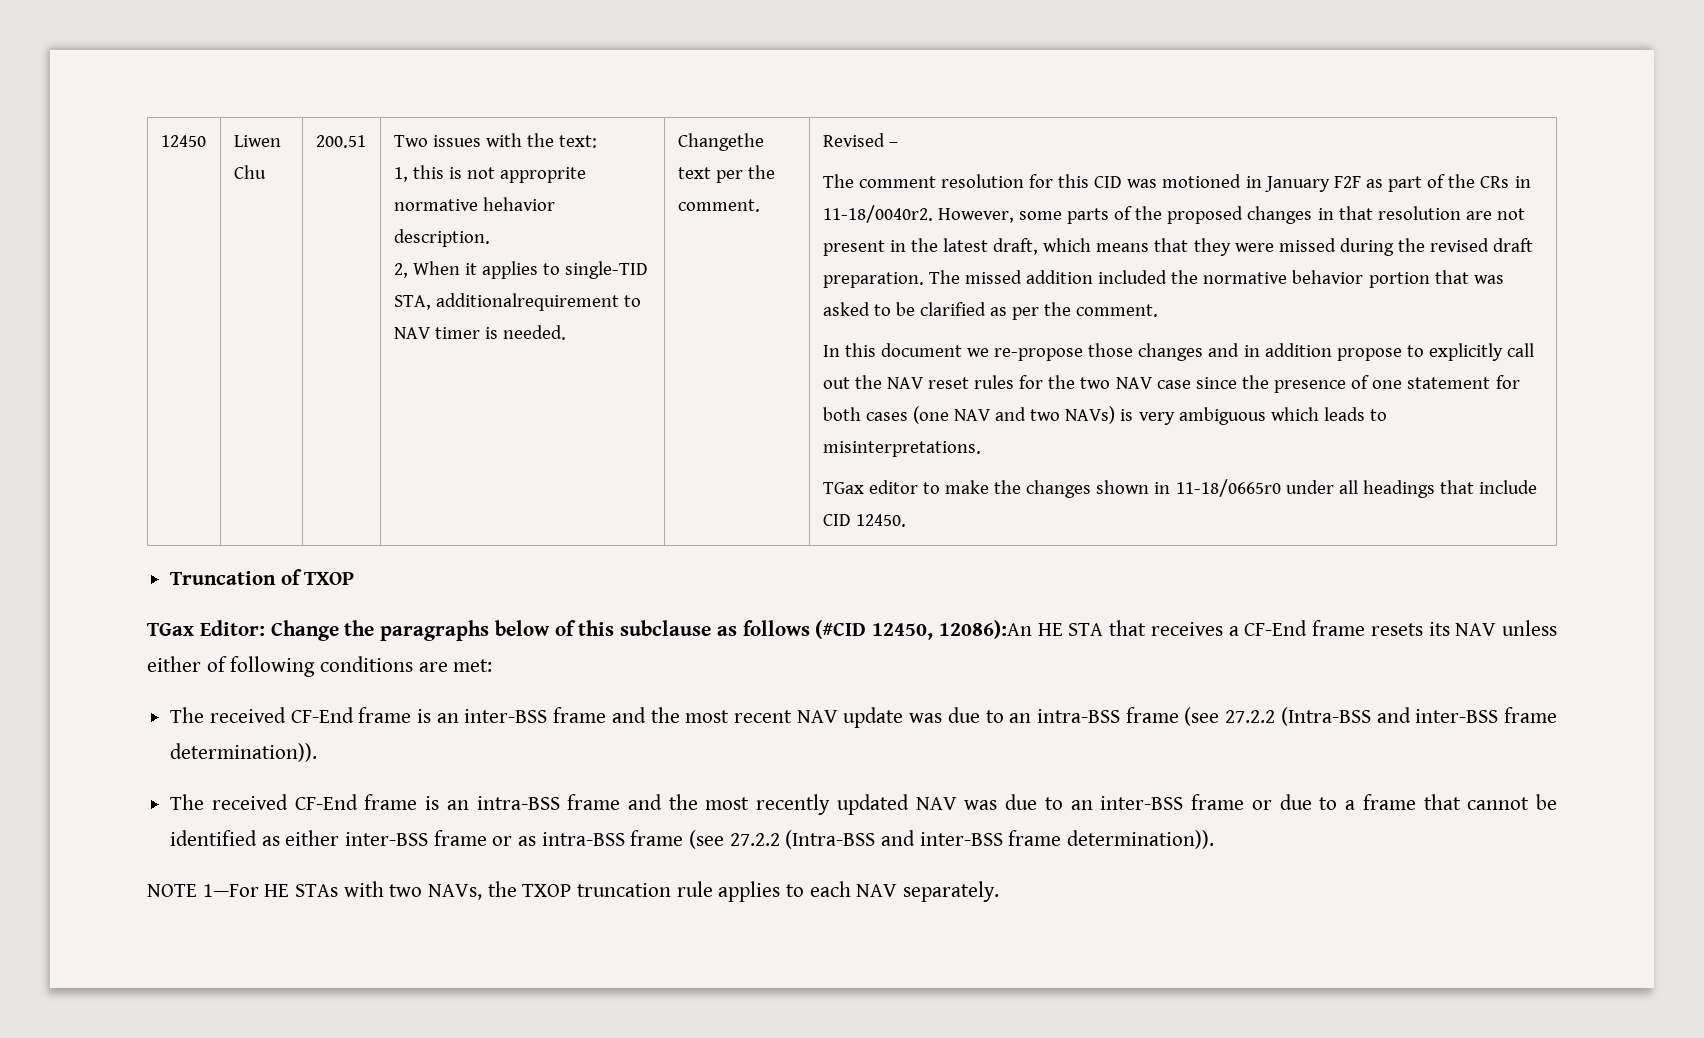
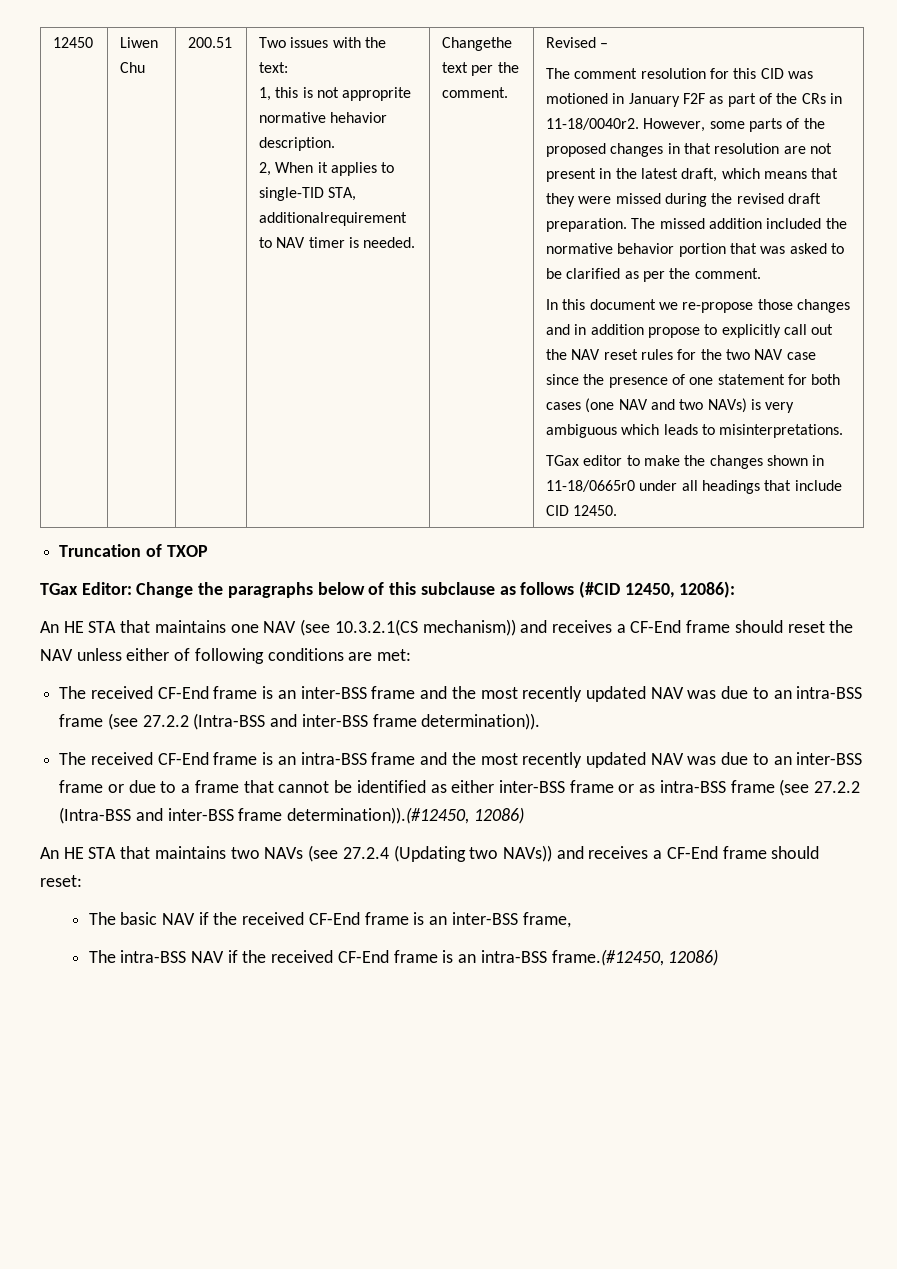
[938,620,1450,639] 12086):An HE STA that receives a CF-End frame resets its -> [679,581,736,598] [40,619,854,636] 12086): // An HE STA that maintains one NAV (see 10.3.2.1(CS mechanism)) and receives a CF-End frame should reset the
[733,707,904,728] recent NAV update -> [522,686,684,702] recently updated NAV
[1067,830,1215,849] [147,881,1000,902] determination)). // NOTE 1—For HE STAs with two NAVs, the TXOP truncation rule applies to each NAV separately. -> [287,807,524,824] [40,845,820,862] [40,875,82,887] [88,912,571,928] [88,949,719,966] determination)).(#12450, 12086) // An HE STA that maintains two NAVs (see 27.2.4 (Updating two NAVs)) and receives a CF-End frame should reset: // The basic NAV if the received CF-End frame is an inter-BSS frame, // The intra-BSS NAV if the received CF-End frame is an intra-BSS frame.(#12450, 12086)

